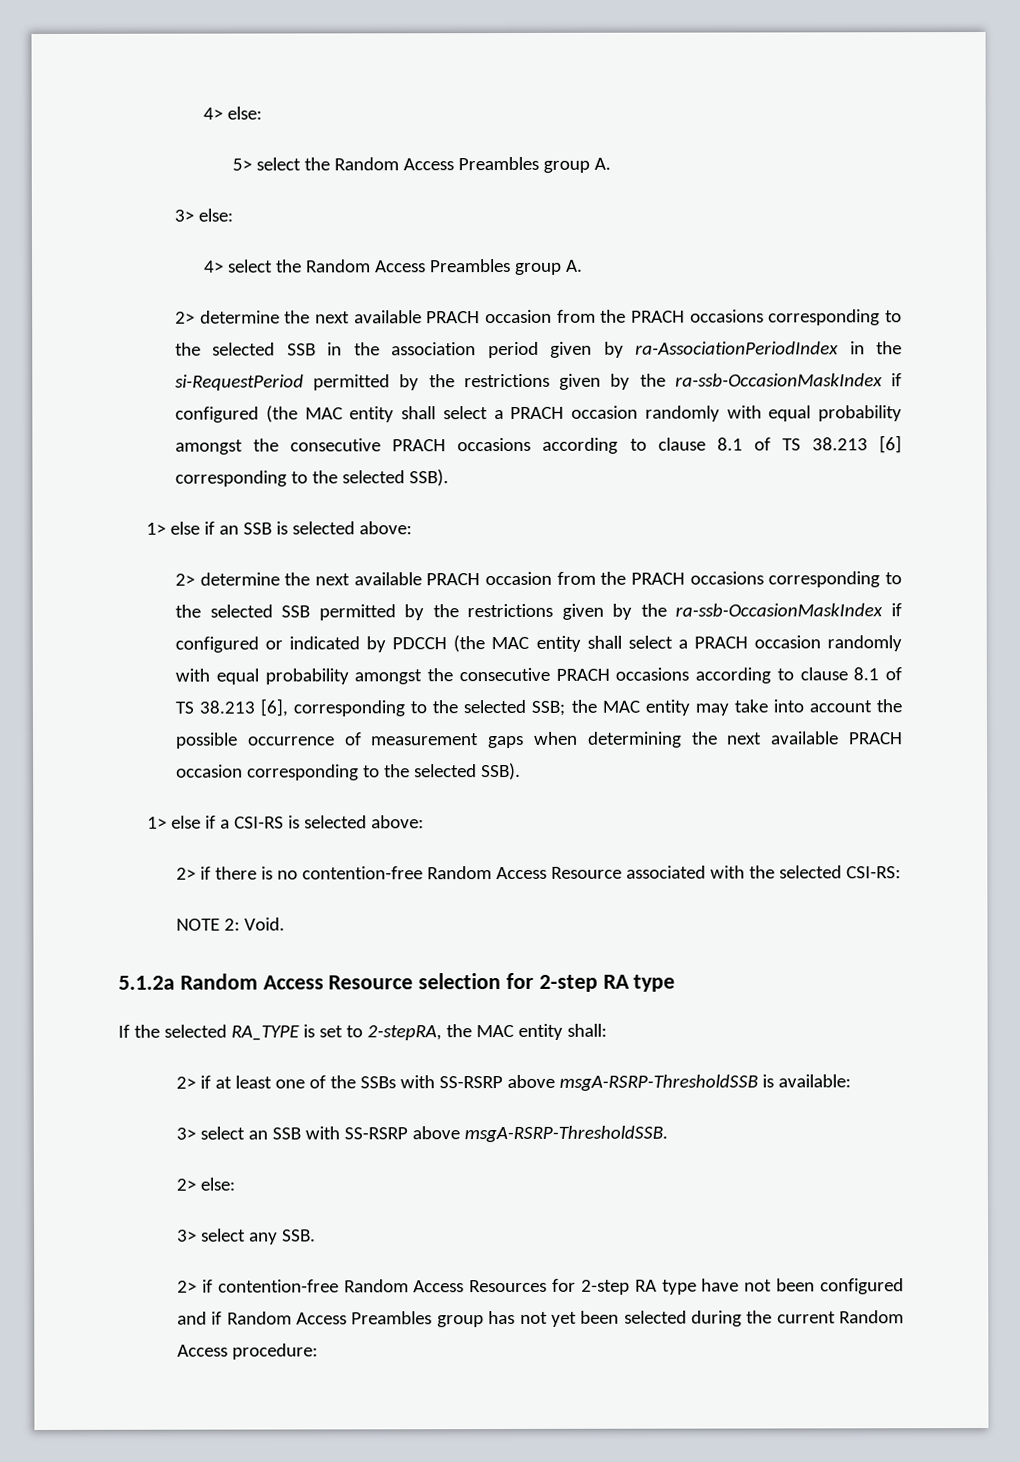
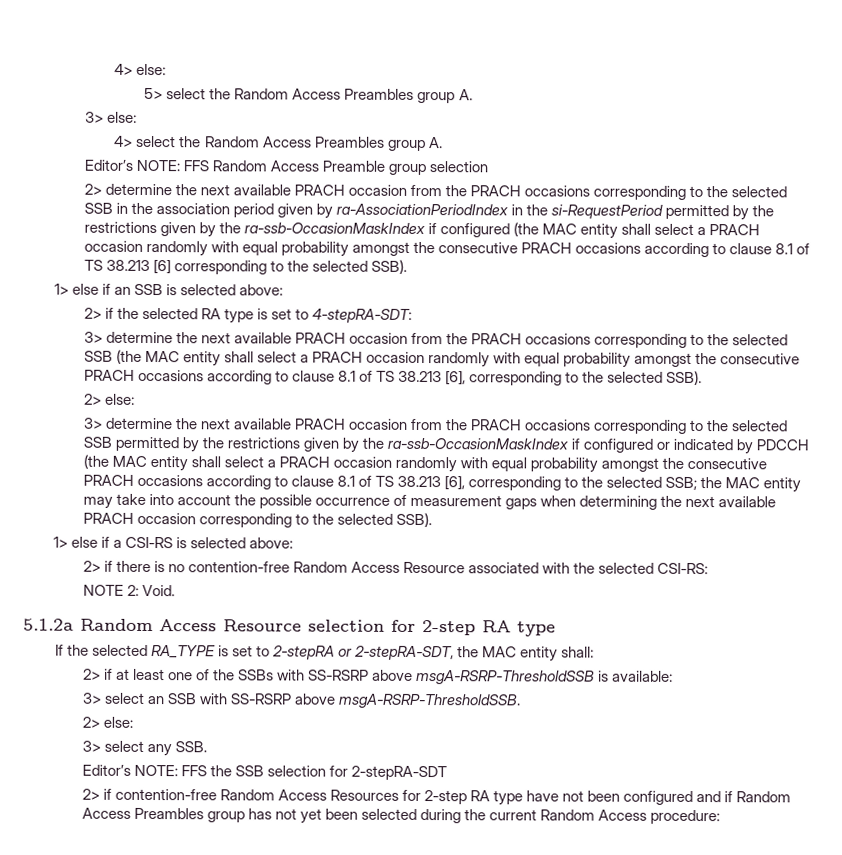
(583, 265) none -> [83,159,488,176] // Editor’s NOTE: FFS Random Access Preamble group selection
(195, 579) none -> [104,307,413,324] [83,331,789,348] [83,349,801,368] [83,369,703,386] [83,393,135,405] [82,417,103,429] if the selected RA type is set to 4-stepRA-SDT: // 3> determine the next available PRACH occasion from the PRACH occasions corresponding to the selected SSB (the MAC entity shall select a PRACH occasion randomly with equal probability amongst the consecutive PRACH occasions according to clause 8.1 of TS 38.213 [6], corresponding to the selected SSB). // 2> else: // 3>
[366,1025,442,1041] 2-stepRA, -> [271,645,455,661] 2-stepRA or 2-stepRA-SDT,
(316, 1235) none -> [81,764,447,781] // Editor’s NOTE: FFS the SSB selection for 2-stepRA-SDT

